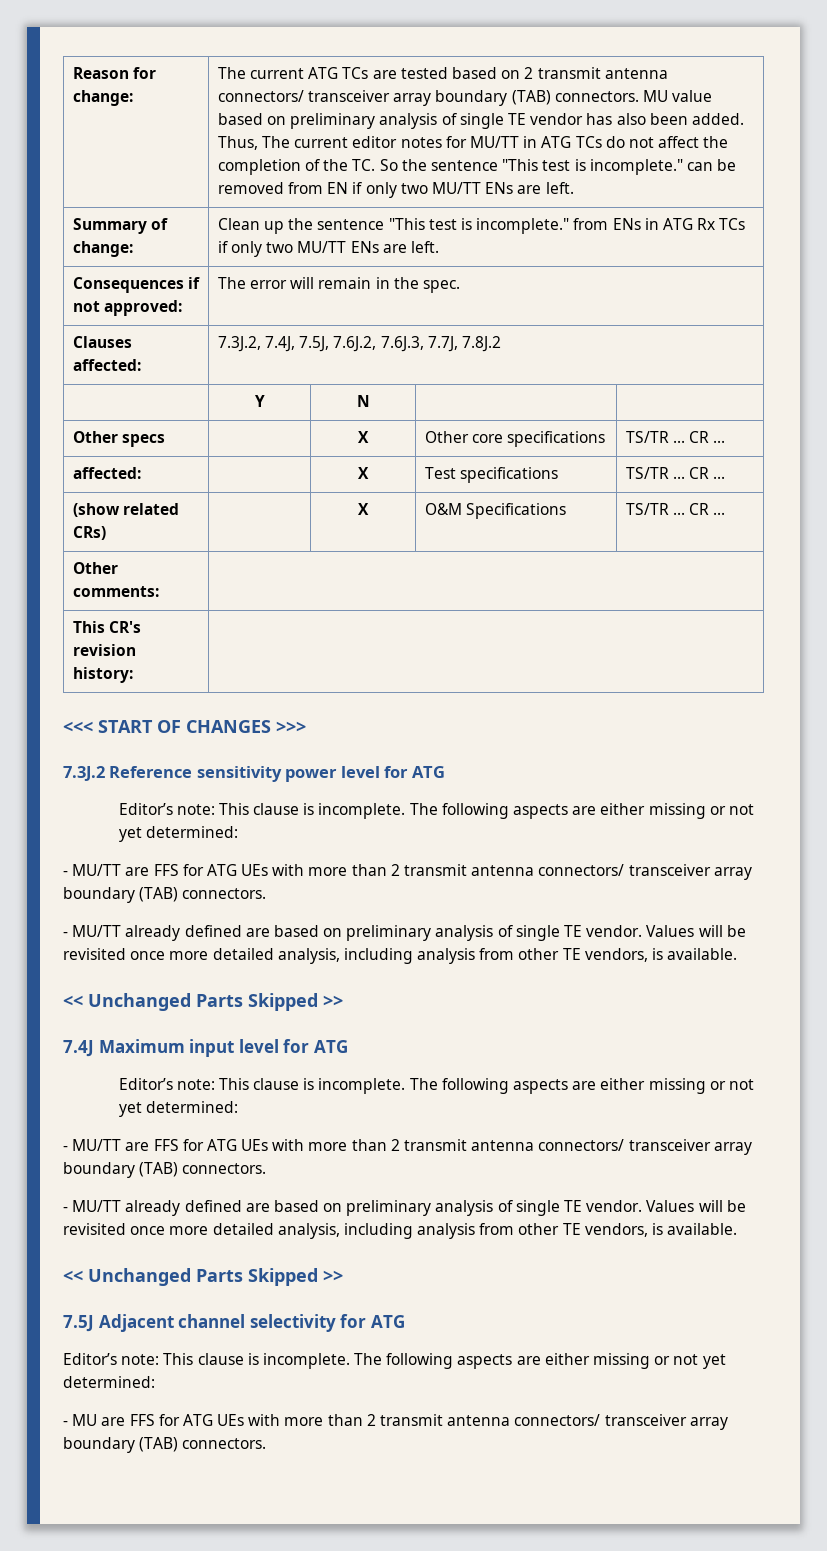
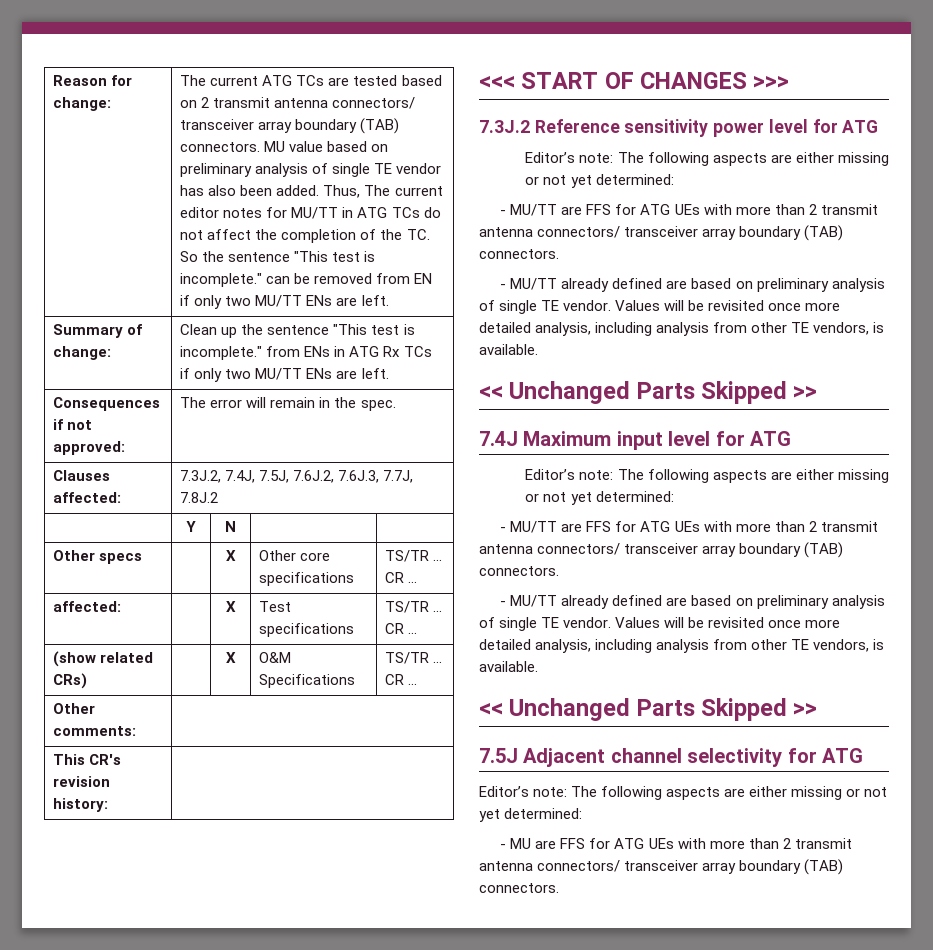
[218,803,406,819] This clause is incomplete. -> (614, 158) none
[218,1078,406,1094] This clause is incomplete. -> (614, 475) none
[163,1353,350,1369] This clause is incomplete. -> (568, 792) none

